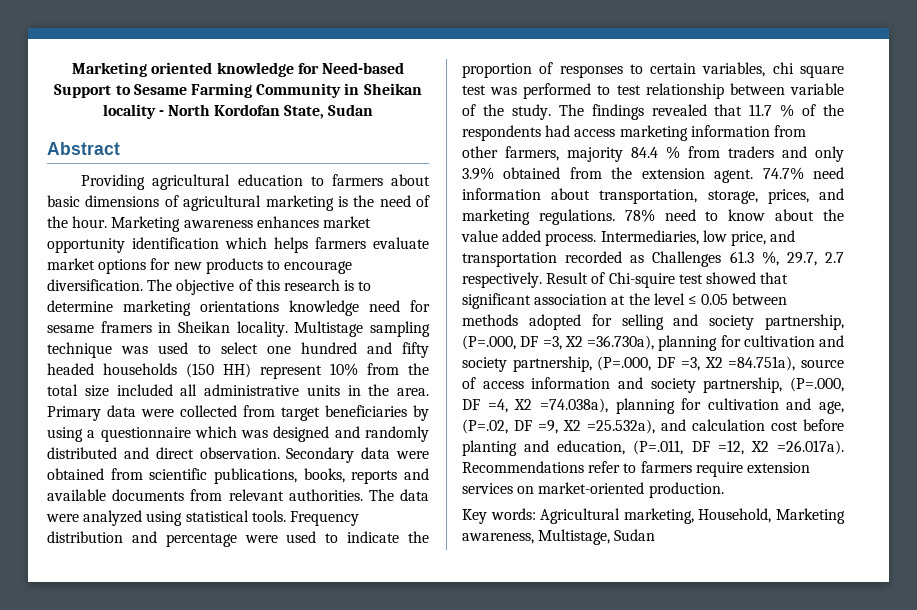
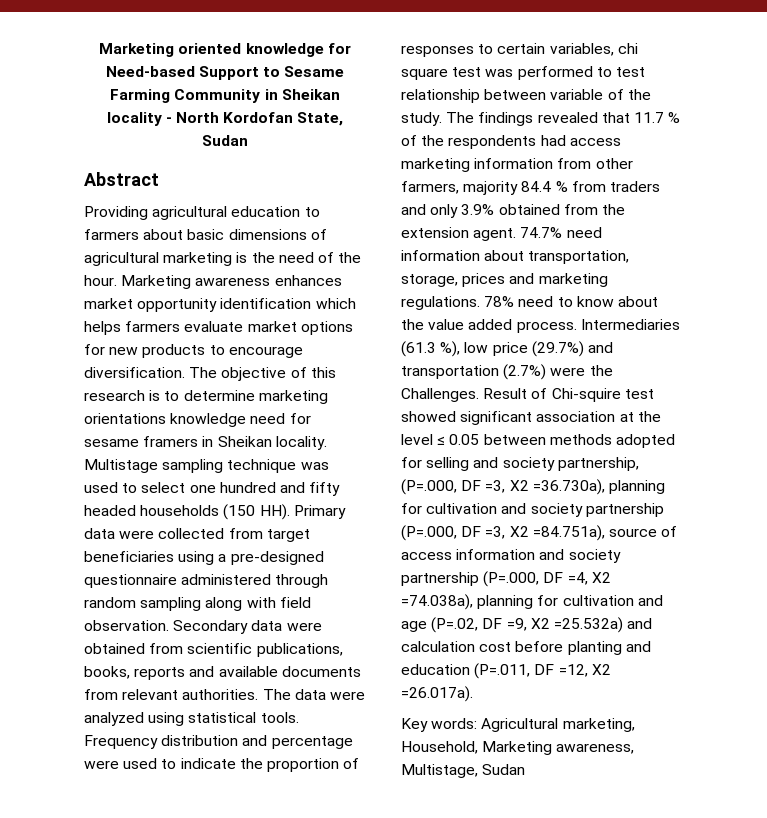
[223,363,429,379] [47,384,429,397] HH) represent 10% from the total size included all administrative units in the area. -> [259,504,290,520] HH).
[413,405,429,421] by -> (174, 556) none
[100,426,429,442] [47,447,194,459] questionnaire which was designed and randomly distributed and direct -> [230,551,324,565] [84,574,329,588] [84,597,311,611] pre-designed questionnaire administered through random sampling along with field
[767,189,809,204] prices, -> [462,273,506,287] prices
[600,230,796,246] [462,251,845,267] [462,272,542,288] Intermediaries, low price, and transportation recorded as Challenges 61.3 %, 29.7, 2.7 respectively. -> [580,319,680,330] [401,341,613,357] [401,364,613,380] [401,388,479,402] Intermediaries (61.3 %), low price (29.7%) and transportation (2.7%) were the Challenges.
[760,272,789,284] that -> (456, 416) none
[512,356,592,372] partnership, -> [585,503,664,517] partnership
[703,377,783,393] partnership, -> [401,572,479,586] partnership
[819,401,844,414] age, -> [401,621,427,632] age
[587,419,655,434] =25.532a), -> [553,617,623,633] =25.532a)
[557,440,626,455] education, -> [401,664,470,675] education
[462,461,810,477] [462,482,724,498] Recommendations refer to farmers require extension services on market-oriented production. -> (473, 694) none

